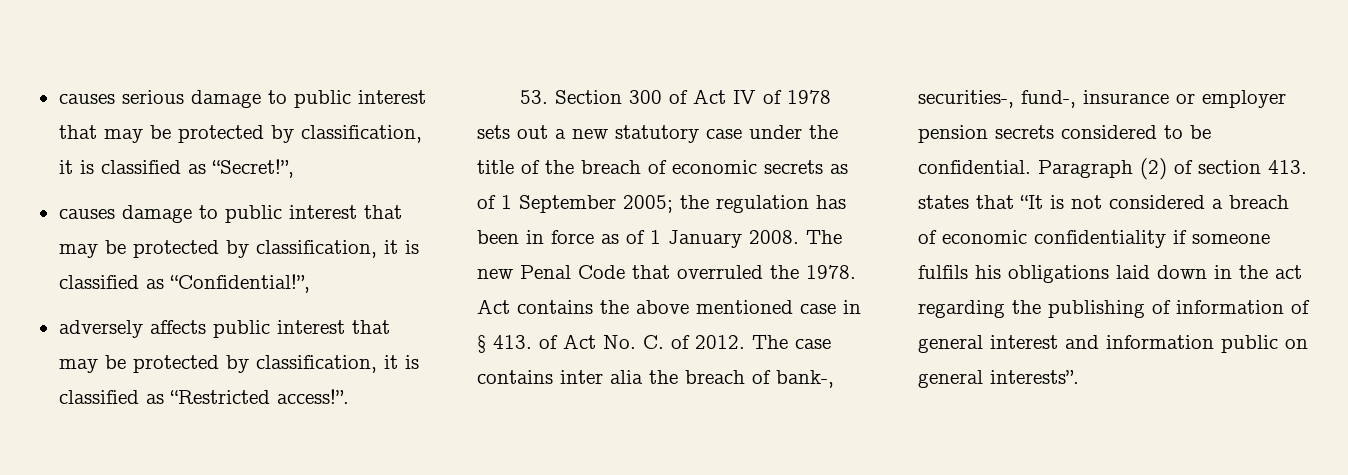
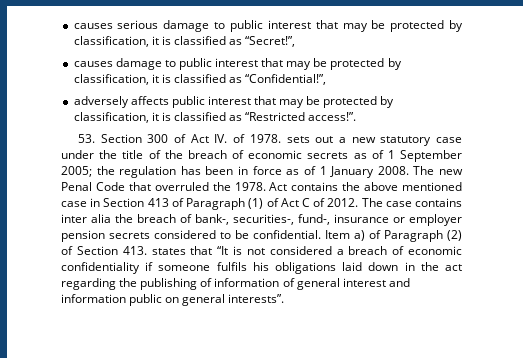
[733,90,832,104] IV of 1978 -> [214,134,281,143] IV. of 1978.
[477,334,664,353] § 413. of Act No. C. -> [103,198,310,210] Section 413 of Paragraph (1) of Act C
(1031, 167) none -> [325,230,381,241] Item a) of
[1198,160,1261,174] section -> [76,246,118,255] Section

